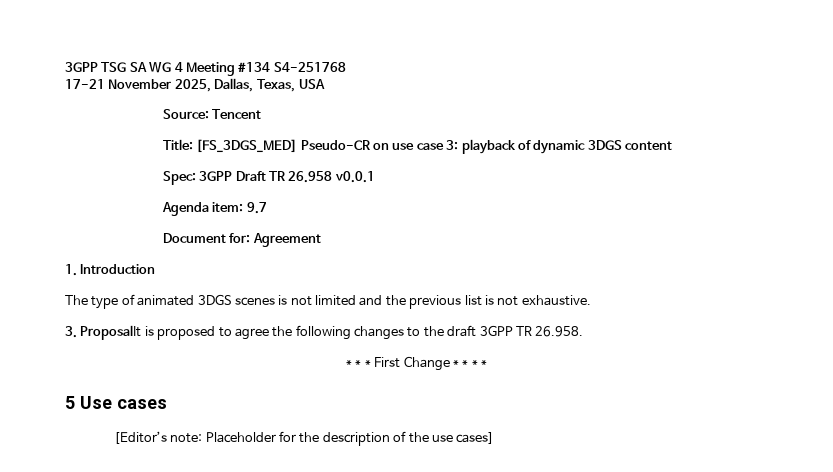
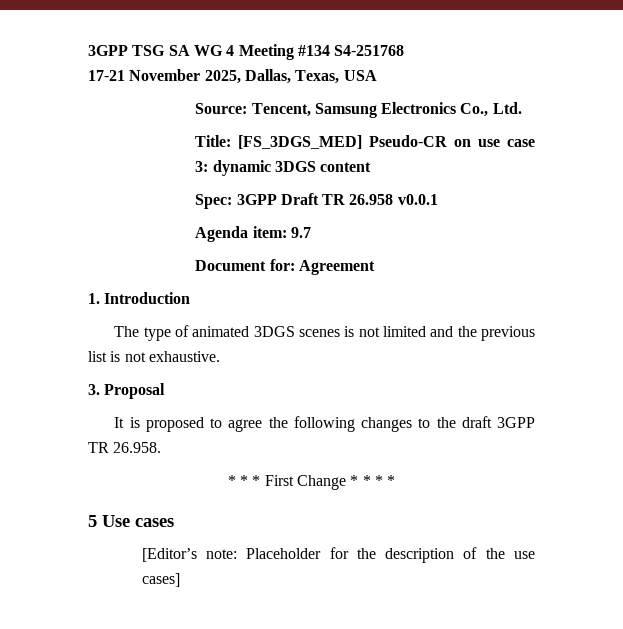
[212,109,262,119] Tencent -> [251,102,522,118] Tencent, Samsung Electronics Co., Ltd.
[461,139,531,154] playback of -> (209, 166) none
[80,325,142,340] ProposalIt -> [104,383,166,399] [114,417,125,428] Proposal // It

